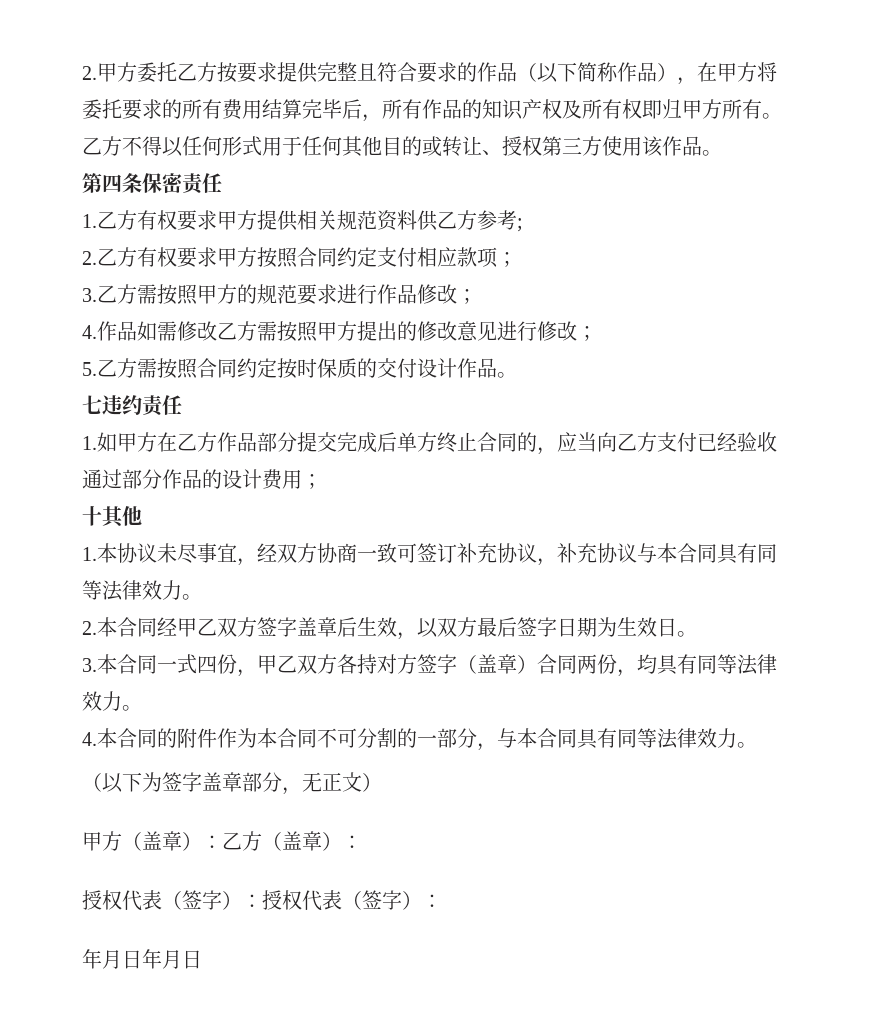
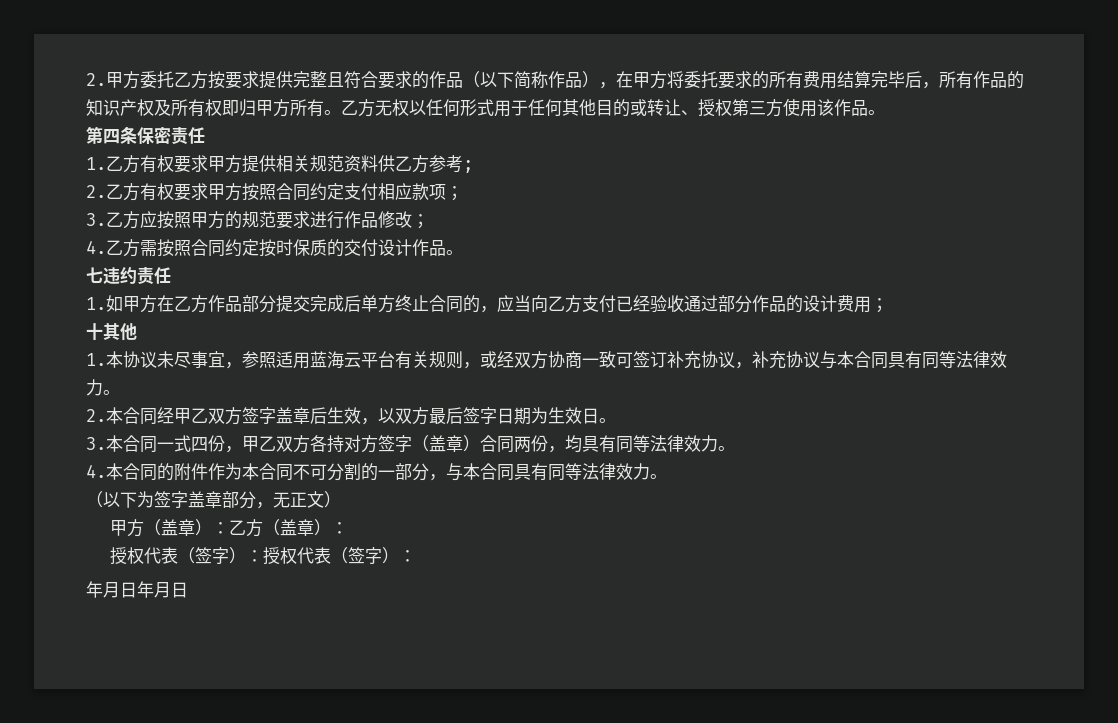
[122,136,162,156] 不得 -> [375,99,409,116] 无权
[137,284,157,304] 需 -> [140,211,157,228] 应
[97,321,597,342] [82,362,97,376] 作品如需修改乙方需按照甲方提出的修改意见进行修改； // 5. -> (106, 247) none
(257, 562) none -> [242,351,497,369] 参照适用蓝海云平台有关规则，或

